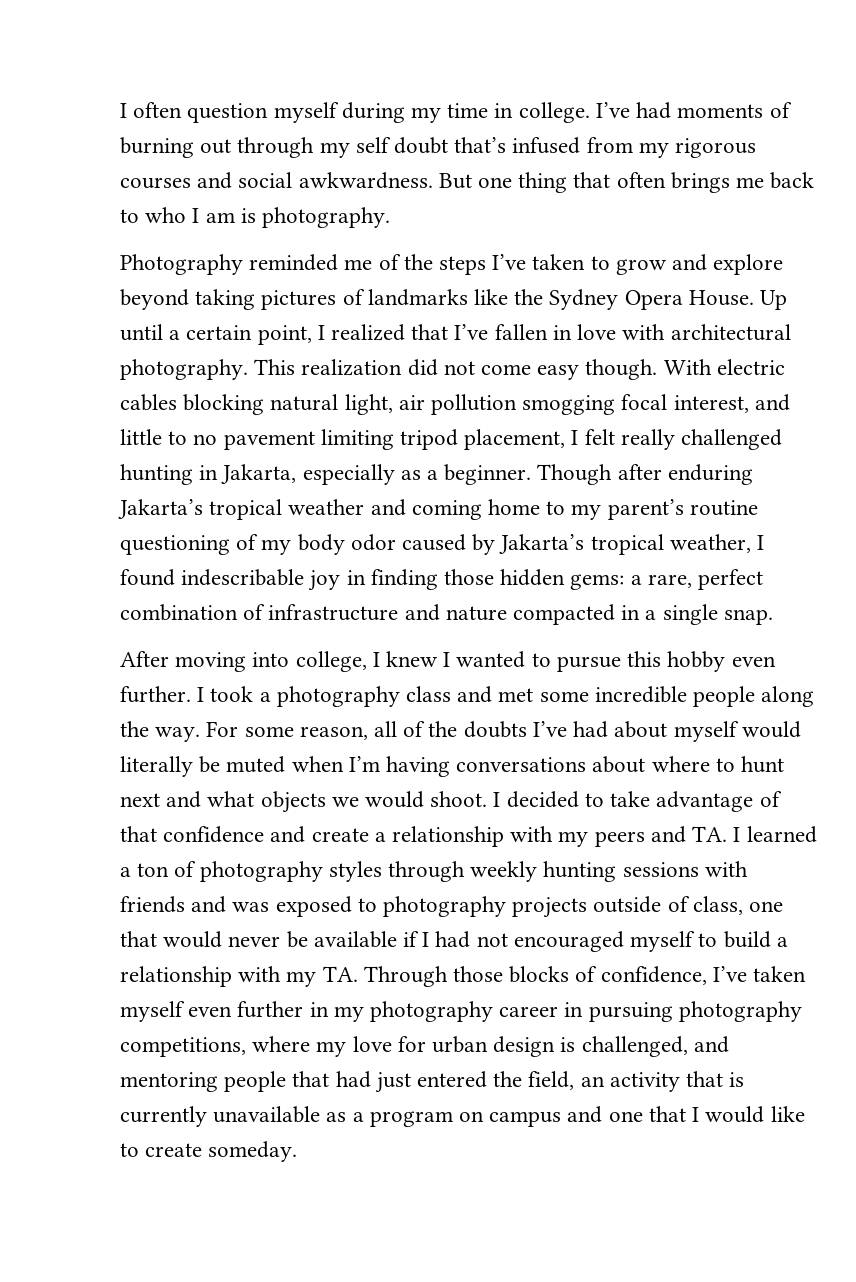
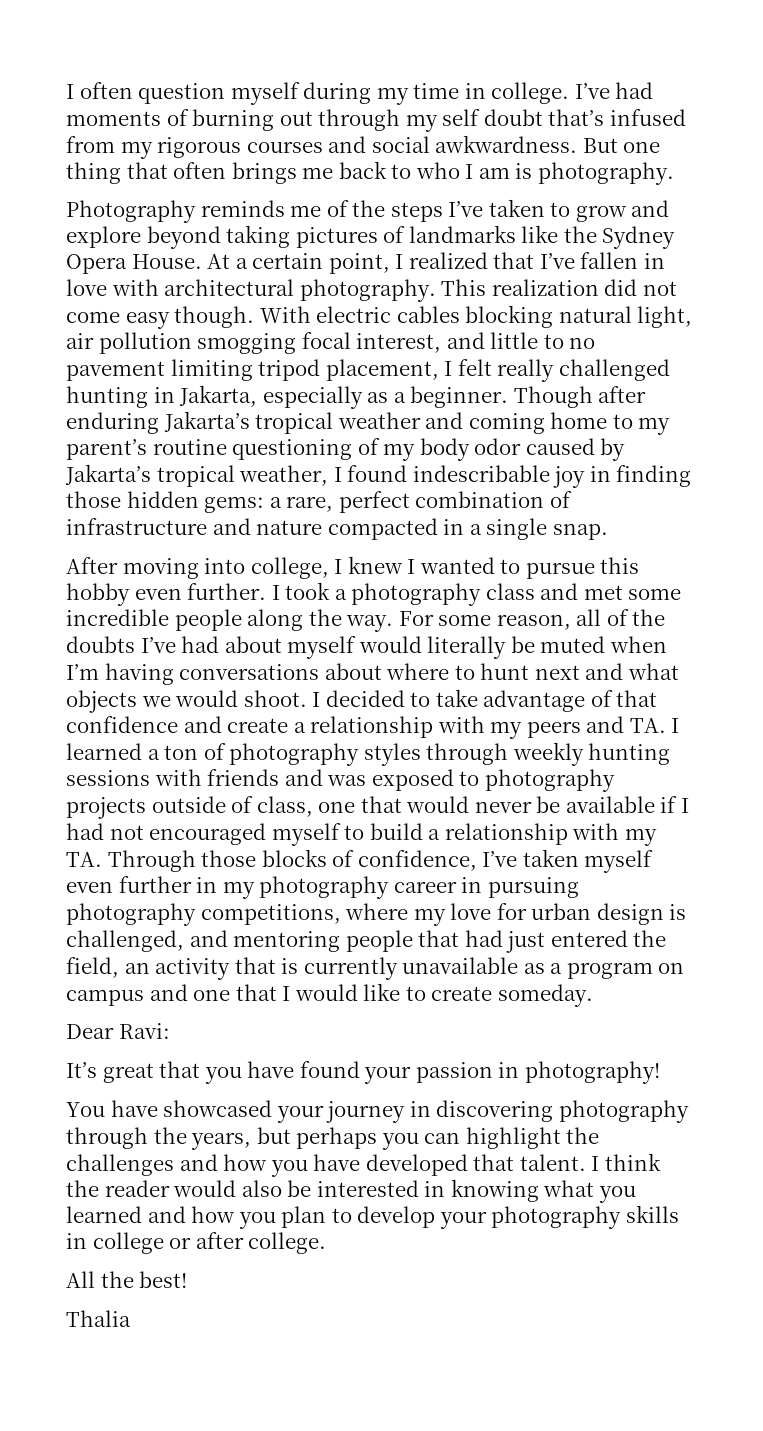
[249,254,339,271] reminded -> [200,200,285,217] reminds
[760,290,788,310] [120,324,163,341] Up until -> [207,254,231,269] At
(298, 1151) none -> [66,1023,170,1039] [66,1061,660,1084] [66,1100,689,1123] [66,1127,600,1150] [66,1153,661,1177] [66,1179,636,1203] [66,1205,679,1229] [66,1232,327,1254] [66,1271,188,1288] [66,1310,131,1327] // Dear Ravi: // It’s great that you have found your passion in photography! // You have showcased your journey in discovering photography through the years, but perhaps you can highlight the challenges and how you have developed that talent. I think the reader would also be interested in knowing what you learned and how you plan to develop your photography skills in college or after college. // All the best! // Thalia

